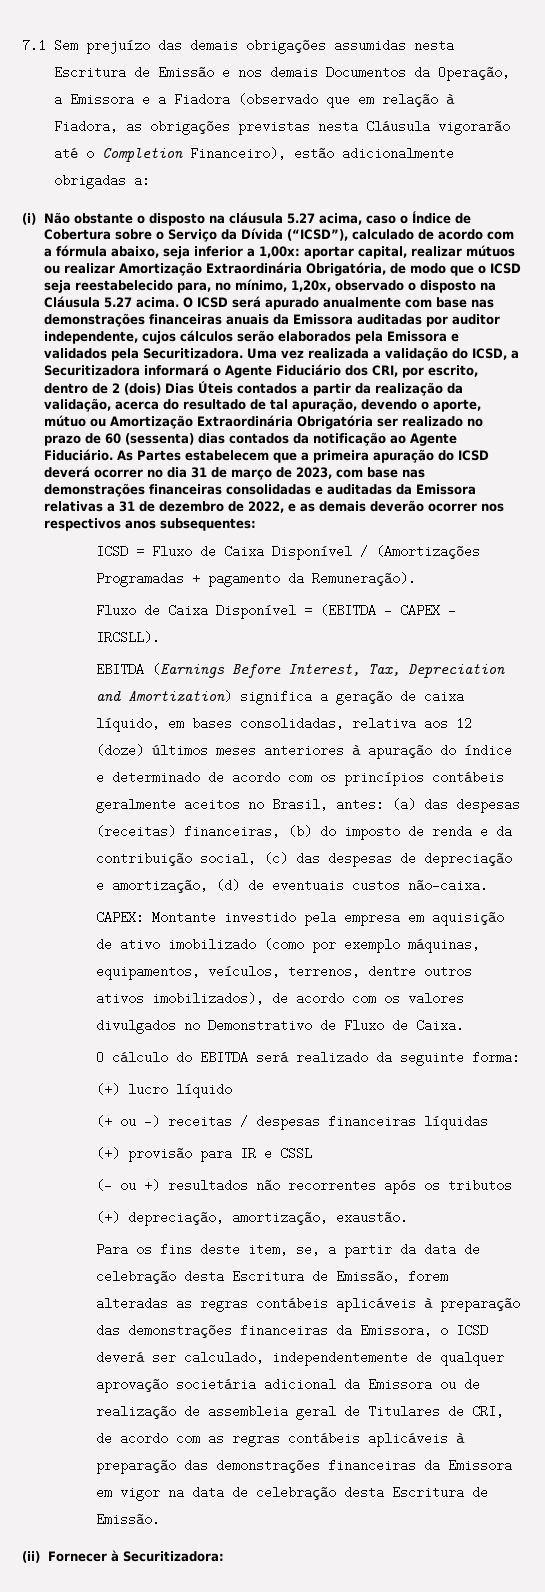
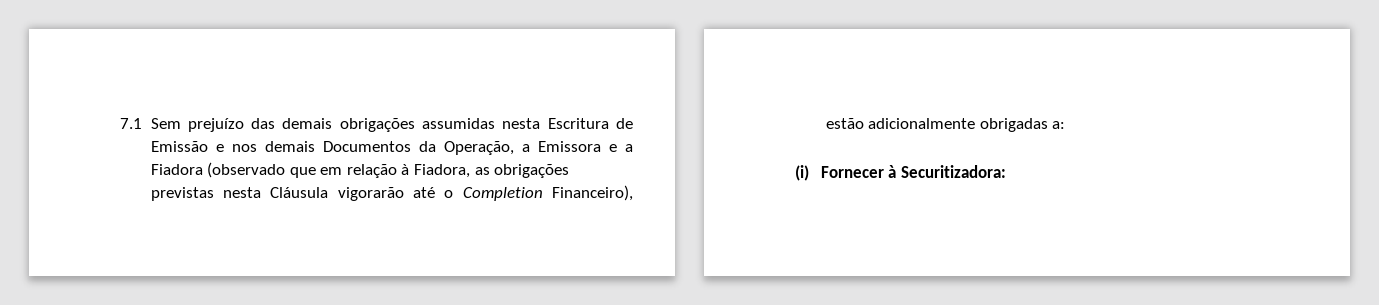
[43,211,471,226] [43,228,514,242] [43,245,515,259] [43,262,521,276] [43,279,496,293] [43,296,494,310] [43,313,500,327] [43,330,459,344] [43,347,519,361] [43,364,478,378] [43,381,463,396] [43,398,481,412] [43,415,483,429] [43,432,457,446] [43,449,489,463] [43,466,425,480] [43,483,476,497] [43,500,504,513] [43,518,256,531] [96,545,481,560] [96,572,417,587] [96,604,457,619] [96,631,161,644] [96,663,506,678] [96,690,465,705] [96,717,473,732] [96,744,513,759] [96,771,505,786] [96,798,521,813] [96,825,513,840] [96,852,513,867] [96,879,489,893] [96,911,505,926] [96,938,481,953] [96,965,473,980] [96,992,465,1005] [96,1019,465,1034] [96,1051,521,1066] [96,1083,233,1098] [96,1115,489,1130] [96,1147,313,1162] [96,1179,513,1194] [96,1211,409,1226] [96,1243,481,1258] [96,1270,449,1284] [96,1297,521,1312] [96,1324,489,1338] [96,1351,505,1366] [96,1378,481,1393] [96,1405,505,1420] [96,1432,466,1447] [96,1459,513,1474] [96,1486,489,1501] [96,1513,161,1526] [22,1551,40,1563] Não obstante o disposto na cláusula 5.27 acima, caso o Índice de Cobertura sobre o Serviço da Dívida (“ICSD”), calculado de acordo com a fórmula abaixo, seja inferior a 1,00x: aportar capital, realizar mútuos ou realizar Amortização Extraordinária Obrigatória, de modo que o ICSD seja reestabelecido para, no mínimo, 1,20x, observado o disposto na Cláusula 5.27 acima. O ICSD será apurado anualmente com base nas demonstrações financeiras anuais da Emissora auditadas por auditor independente, cujos cálculos serão elaborados pela Emissora e validados pela Securitizadora. Uma vez realizada a validação do ICSD, a Securitizadora informará o Agente Fiduciário dos CRI, por escrito, dentro de 2 (dois) Dias Úteis contados a partir da realização da validação, acerca do resultado de tal apuração, devendo o aporte, mútuo ou Amortização Extraordinária Obrigatória ser realizado no prazo de 60 (sessenta) dias contados da notificação ao Agente Fiduciário. As Partes estabelecem que a primeira apuração do ICSD deverá ocorrer no dia 31 de março de 2023, com base nas demonstrações financeiras consolidadas e auditadas da Emissora relativas a 31 de dezembro de 2022, e as demais deverão ocorrer nos respectivos anos subsequentes: // ICSD = Fluxo de Caixa Disponível / (Amortizações Programadas + pagamento da Remuneração). // Fluxo de Caixa Disponível = (EBITDA – CAPEX - IRCSLL). // EBITDA (Earnings Before Interest, Tax, Depreciation and Amortization) significa a geração de caixa líquido, em bases consolidadas, relativa aos 12 (doze) últimos meses anteriores à apuração do índice e determinado de acordo com os princípios contábeis geralmente aceitos no Brasil, antes: (a) das despesas (receitas) financeiras, (b) do imposto de renda e da contribuição social, (c) das despesas de depreciação e amortização, (d) de eventuais custos não-caixa. // CAPEX: Montante investido pela empresa em aquisição de ativo imobilizado (como por exemplo máquinas, equipamentos, veículos, terrenos, dentre outros ativos imobilizados), de acordo com os valores divulgados no Demonstrativo de Fluxo de Caixa. // O cálculo do EBITDA será realizado da seguinte forma: // (+) lucro líquido // (+ ou -) receitas / despesas financeiras líquidas // (+) provisão para IR e CSSL // (- ou +) resultados não recorrentes após os tributos // (+) depreciação, amortização, exaustão. // Para os fins deste item, se, a partir da data de celebração desta Escritura de Emissão, forem alteradas as regras contábeis aplicáveis à preparação das demonstrações financeiras da Emissora, o ICSD deverá ser calculado, independentemente de qualquer aprovação societária adicional da Emissora ou de realização de assembleia geral de Titulares de CRI, de acordo com as regras contábeis aplicáveis à preparação das demonstrações financeiras da Emissora em vigor na data de celebração desta Escritura de Emissão. // (ii) -> (809, 173) none

